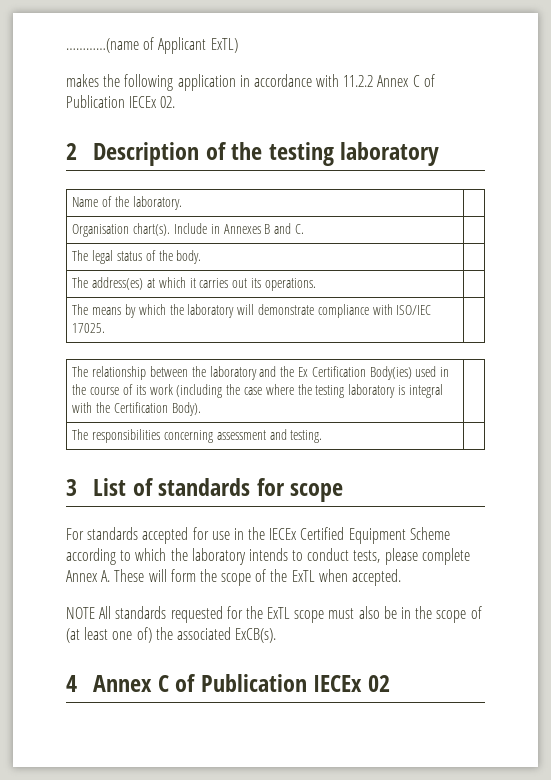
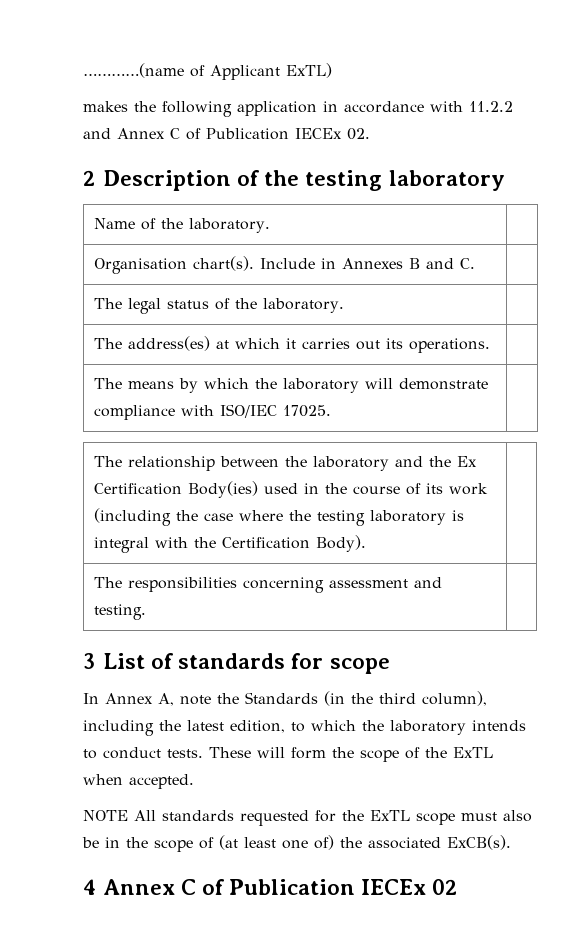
(374, 81) none -> [83,128,111,139] and
[176,250,202,264] body. -> [263,298,345,313] laboratory.
[66,527,450,544] [66,548,116,565] For standards accepted for use in the IECEx Certified Equipment Scheme according -> [83,691,487,706] [83,720,285,736] In Annex A, note the Standards (in the third column), including the latest edition,
[353,548,470,565] [66,570,111,582] tests, please complete Annex A. -> [167,749,203,758] tests.

